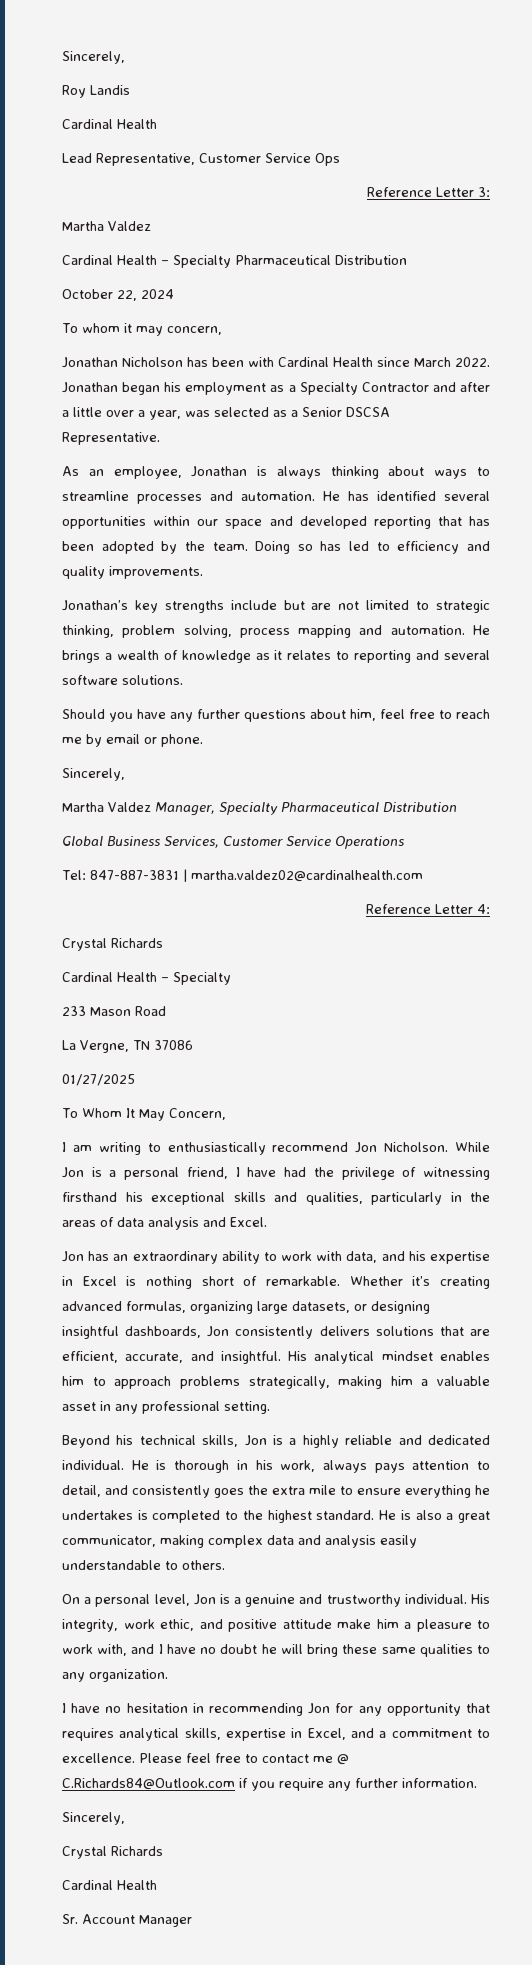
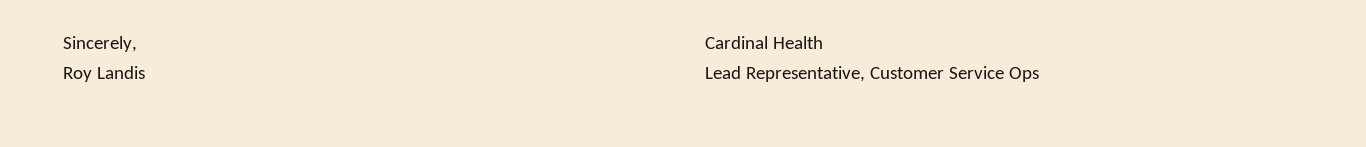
[367,187,490,197] [62,221,151,231] [62,255,407,268] [62,289,174,301] [62,323,222,336] [62,357,490,368] [62,382,490,395] [62,407,390,420] [62,432,160,445] [62,466,490,479] [62,491,490,504] [62,516,490,529] [62,541,490,554] [62,566,203,579] [62,600,491,613] [62,625,490,638] [62,650,491,663] [62,675,183,685] [62,709,490,722] [62,734,203,747] [62,768,125,781] [62,802,457,816] [62,836,404,849] [62,869,423,882] [366,904,490,914] [62,938,163,951] [62,972,231,985] [62,1006,166,1016] [62,1040,193,1053] [62,1074,135,1086] [62,1108,226,1121] [62,1142,490,1155] [62,1167,490,1180] [62,1192,490,1205] [62,1217,267,1230] [62,1251,491,1264] [62,1276,491,1289] [62,1301,430,1314] [62,1326,491,1339] [62,1351,490,1364] [62,1376,490,1389] [62,1401,270,1414] [62,1435,490,1448] [62,1460,490,1473] [62,1485,490,1498] [62,1510,491,1523] [62,1535,417,1548] [62,1560,225,1570] [62,1594,491,1607] [62,1619,490,1632] [62,1644,490,1657] [62,1669,168,1682] [62,1703,490,1716] [62,1728,490,1741] [62,1753,349,1765] [62,1778,477,1791] [62,1812,125,1825] [62,1846,163,1859] [62,1880,157,1890] [62,1914,192,1927] // Reference Letter 3: // Martha Valdez // Cardinal Health – Specialty Pharmaceutical Distribution // October 22, 2024 // To whom it may concern, // Jonathan Nicholson has been with Cardinal Health since March 2022. Jonathan began his employment as a Specialty Contractor and after a little over a year, was selected as a Senior DSCSA Representative. // As an employee, Jonathan is always thinking about ways to streamline processes and automation. He has identified several opportunities within our space and developed reporting that has been adopted by the team. Doing so has led to efficiency and quality improvements. // Jonathan’s key strengths include but are not limited to strategic thinking, problem solving, process mapping and automation. He brings a wealth of knowledge as it relates to reporting and several software solutions. // Should you have any further questions about him, feel free to reach me by email or phone. // Sincerely, // Martha Valdez Manager, Specialty Pharmaceutical Distribution // Global Business Services, Customer Service Operations // Tel: 847-887-3831 | martha.valdez02@cardinalhealth.com // Reference Letter 4: // Crystal Richards // Cardinal Health – Specialty // 233 Mason Road // La Vergne, TN 37086 // 01/27/2025 // To Whom It May Concern, // I am writing to enthusiastically recommend Jon Nicholson. While Jon is a personal friend, I have had the privilege of witnessing firsthand his exceptional skills and qualities, particularly in the areas of data analysis and Excel. // Jon has an extraordinary ability to work with data, and his expertise in Excel is nothing short of remarkable. Whether it’s creating advanced formulas, organizing large datasets, or designing insightful dashboards, Jon consistently delivers solutions that are efficient, accurate, and insightful. His analytical mindset enables him to approach problems strategically, making him a valuable asset in any professional setting. // Beyond his technical skills, Jon is a highly reliable and dedicated individual. He is thorough in his work, always pays attention to detail, and consistently goes the extra mile to ensure everything he undertakes is completed to the highest standard. He is also a great communicator, making complex data and analysis easily understandable to others. // On a personal level, Jon is a genuine and trustworthy individual. His integrity, work ethic, and positive attitude make him a pleasure to work with, and I have no doubt he will bring these same qualities to any organization. // I have no hesitation in recommending Jon for any opportunity that requires analytical skills, expertise in Excel, and a commitment to excellence. Please feel free to contact me @ C.Richards84@Outlook.com if you require any further information. // Sincerely, // Crystal Richards // Cardinal Health // Sr. Account Manager -> (1039, 74) none

